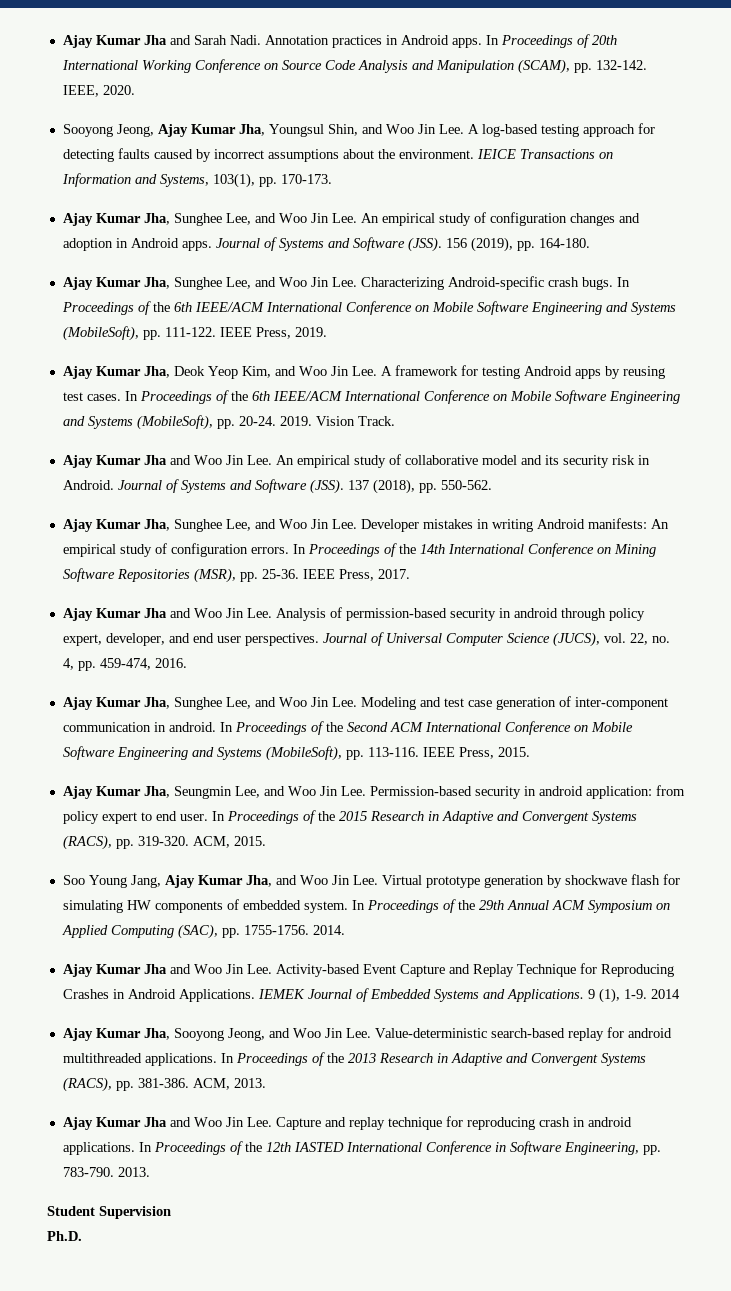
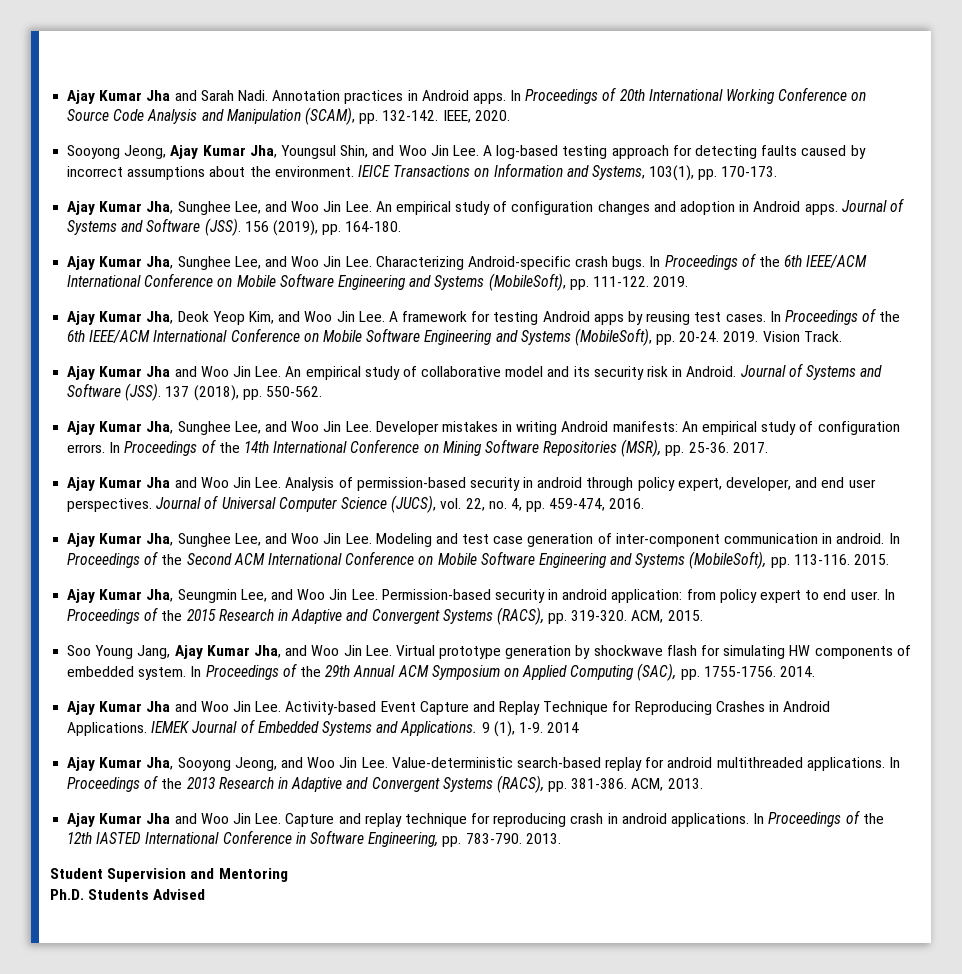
[219,327,291,339] IEEE Press, -> (649, 281) none
[302,569,374,581] IEEE Press, -> (729, 447) none
[422,747,494,759] IEEE Press, -> (850, 559) none
(171, 1212) none -> [190,868,288,882] and Mentoring
(82, 1236) none -> [88,889,206,900] Students Advised

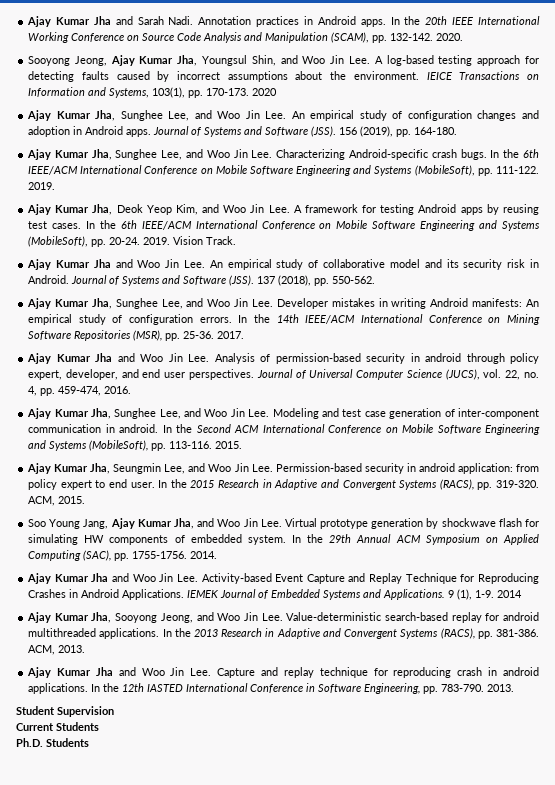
[525,87,645,104] Proceedings of 20th -> [404,16,474,25] the 20th IEEE
[442,110,471,123] IEEE, -> (434, 37) none
(778, 171) none -> [252,88,278,96] 2020
[664,253,756,270] Proceedings of -> (500, 154) none
[784,308,877,325] Proceedings of -> (95, 225) none
[124,439,216,456] Proceedings of -> (248, 319) none
(269, 447) none -> [305,315,356,324] IEEE/ACM
[67,551,159,568] Proceedings of -> (172, 429) none
[67,607,159,624] Proceedings of -> (168, 484) none
[205,663,297,680] Proceedings of -> (301, 539) none
[67,775,159,792] Proceedings of -> (172, 633) none
[768,810,860,827] Proceedings of -> (101, 688) none
[190,868,288,882] and Mentoring -> [16,722,99,731] // Current Students
[153,889,206,900] Advised -> (89, 742) none

